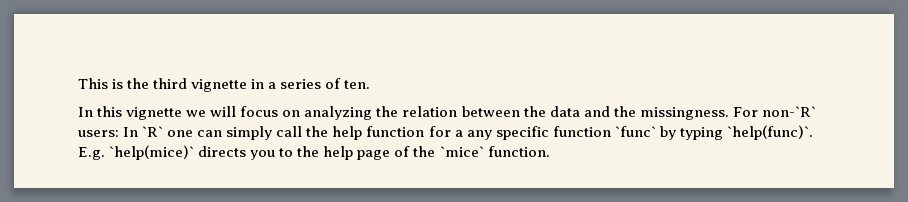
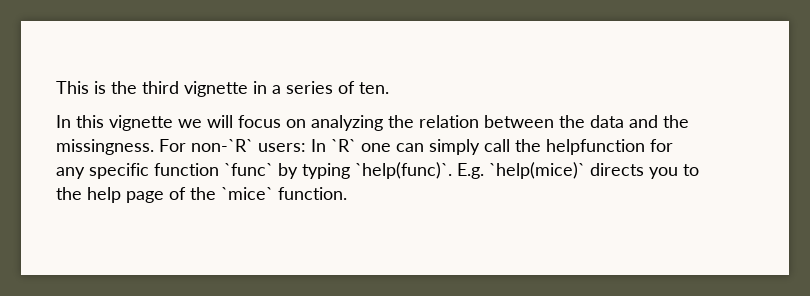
[332,126,463,140] help function for a -> [546,139,673,155] helpfunction for

